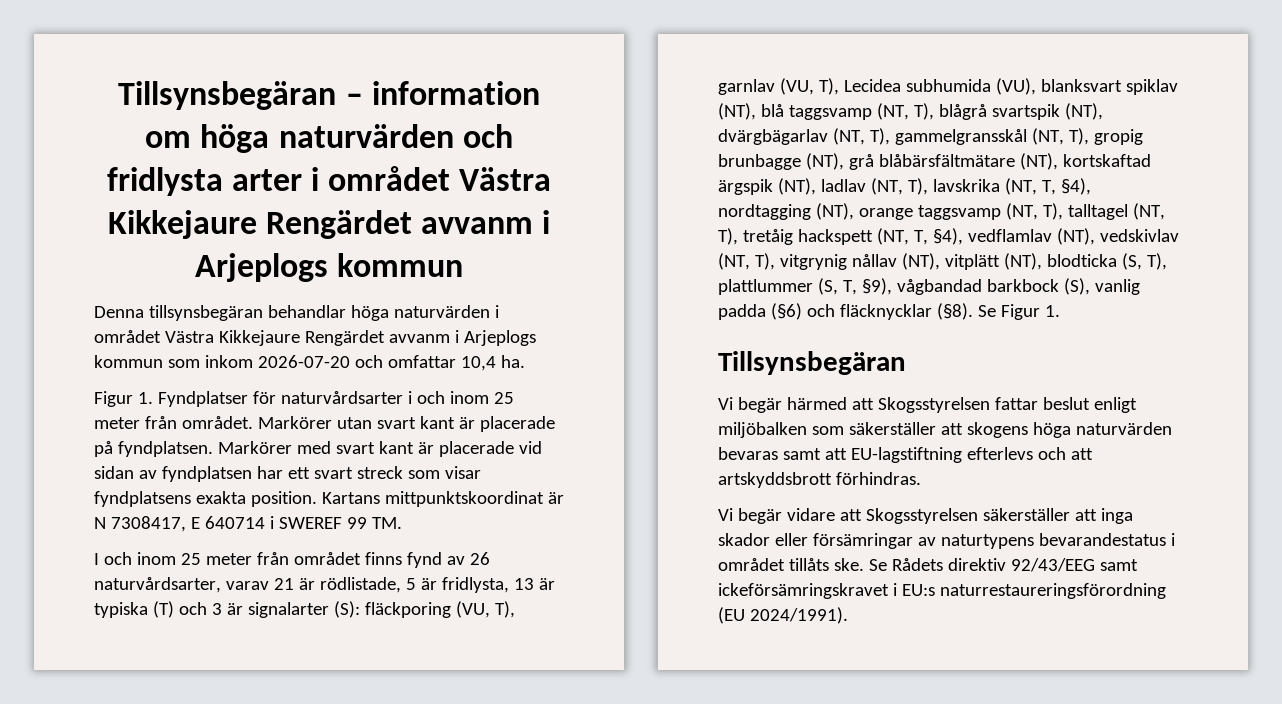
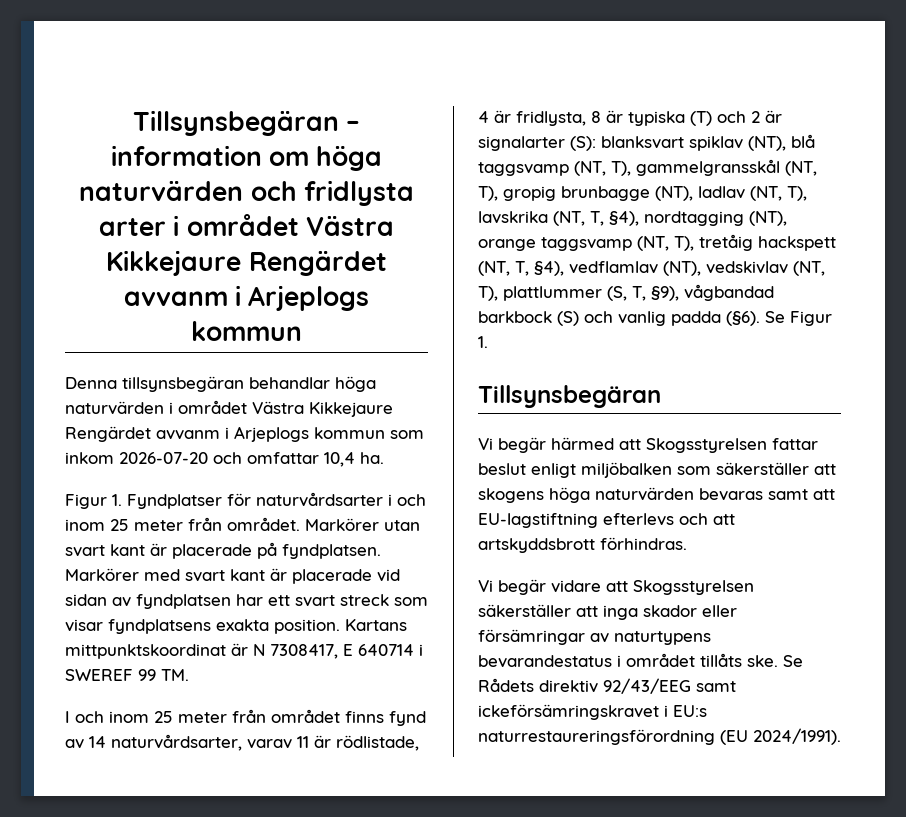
[469,552,490,565] 26 -> [89,736,106,748] 14
[273,578,294,590] 21 -> [297,736,309,748] 11
[405,578,416,590] 5 -> [478,111,489,123] 4
[513,578,534,590] 13 -> [591,111,601,123] 8
[211,603,222,615] 3 -> [751,111,760,123] 2
[364,601,515,618] [718,78,1036,95] fläckporing (VU, T), garnlav (VU, T), Lecidea subhumida (VU), -> (596, 143) none
[938,103,1103,120] [718,128,890,145] blågrå svartspik (NT), dvärgbägarlav (NT, T), -> (631, 168) none
[848,153,1151,170] [718,178,816,195] grå blåbärsfältmätare (NT), kortskaftad ärgspik (NT), -> (693, 193) none
[1067,203,1165,220] [718,228,738,245] talltagel (NT, T), -> (694, 243) none
[779,253,1167,270] vitgrynig nållav (NT), vitplätt (NT), blodticka (S, T), -> (498, 293) none
[1063,278,1140,295] [718,303,973,320] (S), vanlig padda (§6) och fläcknycklar (§8). -> [557,311,760,326] (S) och vanlig padda (§6).

